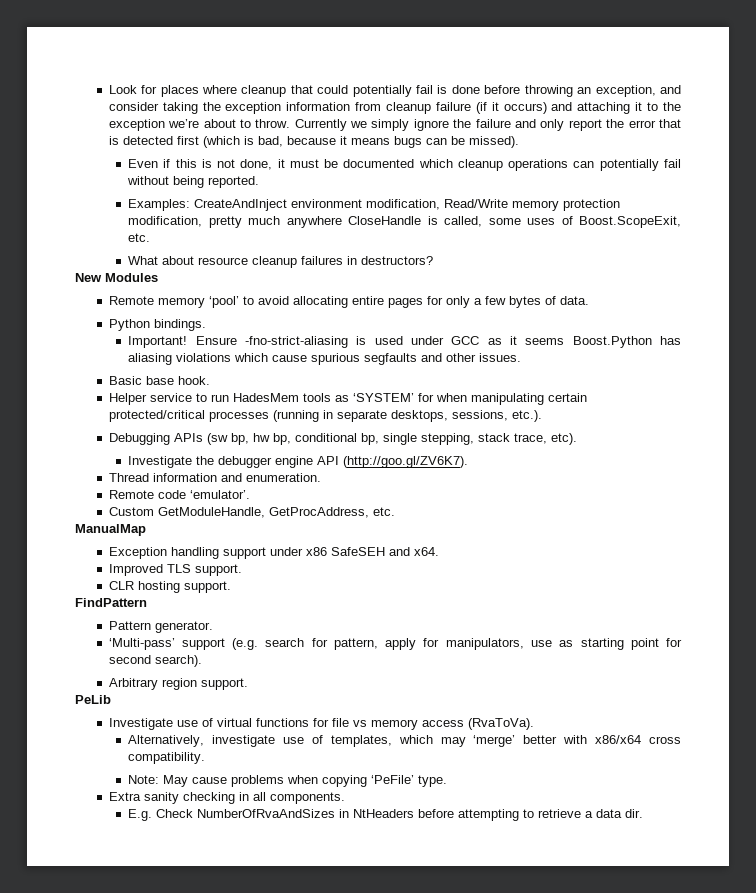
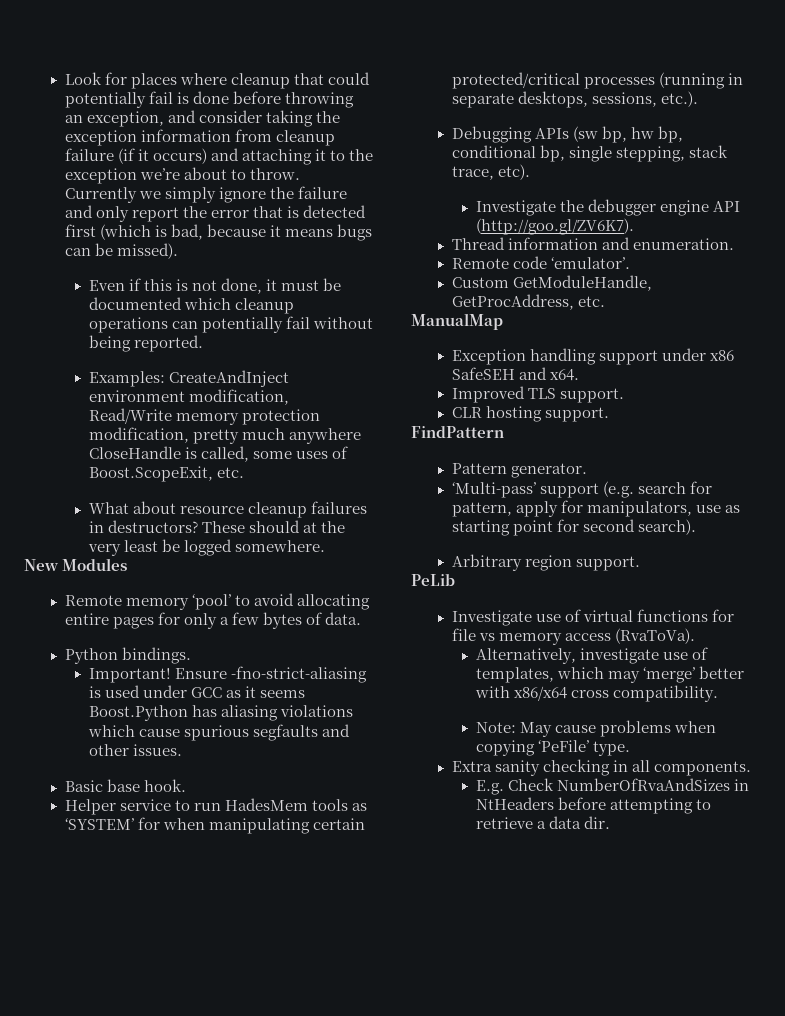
(434, 260) none -> [202,520,346,533] [87,539,326,556] These should at the very least be logged somewhere.

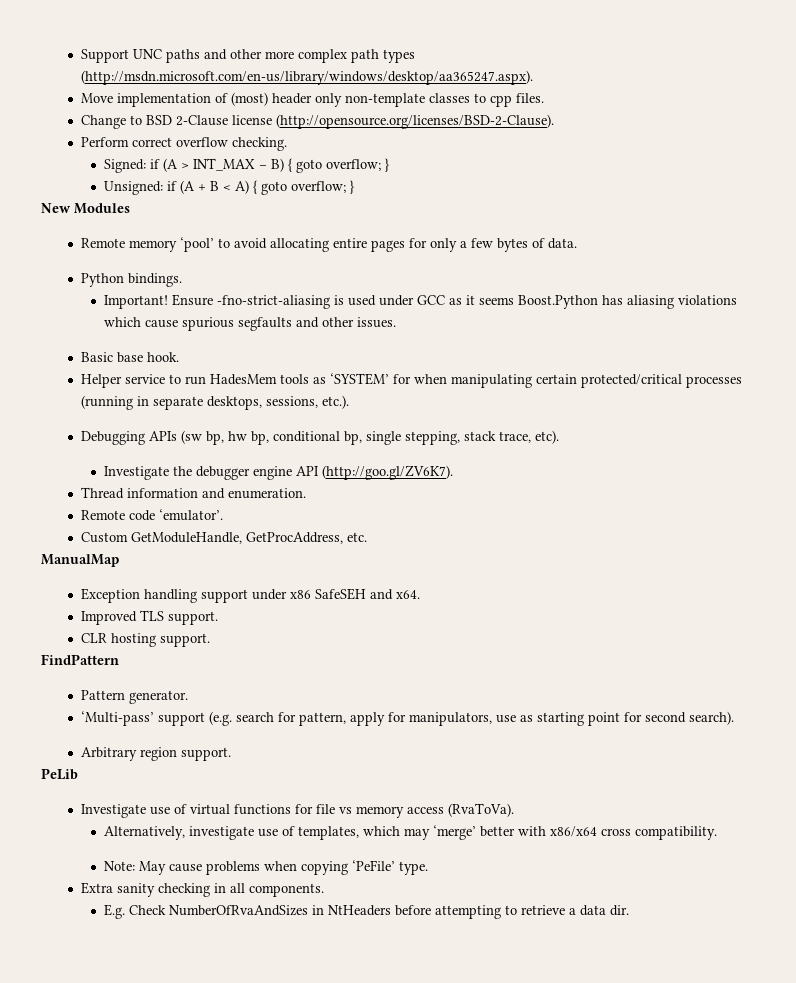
[64,72,371,89] [64,91,354,108] [64,110,340,127] [64,129,335,146] [64,148,374,165] [64,167,300,184] [64,186,347,203] [64,205,367,222] [64,224,373,241] [64,243,178,259] [88,278,342,294] [88,297,295,314] [88,316,374,333] [88,335,204,352] [88,370,290,387] [88,389,290,405] [88,408,321,425] [88,427,362,444] [88,446,349,462] [88,466,245,482] [88,501,368,518] [88,520,346,533] [87,539,326,556] Look for places where cleanup that could potentially fail is done before throwing an exception, and consider taking the exception information from cleanup failure (if it occurs) and attaching it to the exception we’re about to throw. Currently we simply ignore the failure and only report the error that is detected first (which is bad, because it means bugs can be missed). // Even if this is not done, it must be documented which cleanup operations can potentially fail without being reported. // Examples: CreateAndInject environment modification, Read/Write memory protection modification, pretty much anywhere CloseHandle is called, some uses of Boost.ScopeExit, etc. // What about resource cleanup failures in destructors? These should at the very least be logged somewhere. -> [80,49,415,63] [80,70,533,85] [80,92,544,107] [80,114,554,129] [80,137,287,151] [104,158,390,173] [104,180,355,195] Support UNC paths and other more complex path types (http://msdn.microsoft.com/en-us/library/windows/desktop/aa365247.aspx). // Move implementation of (most) header only non-template classes to cpp files. // Change to BSD 2-Clause license (http://opensource.org/licenses/BSD-2-Clause). // Perform correct overflow checking. // Signed: if (A > INT_MAX – B) { goto overflow; } // Unsigned: if (A + B < A) { goto overflow; }

